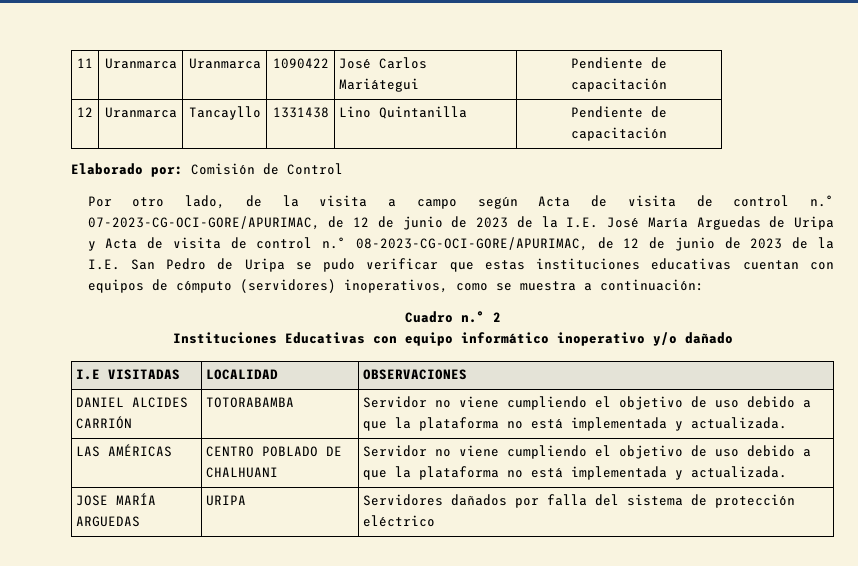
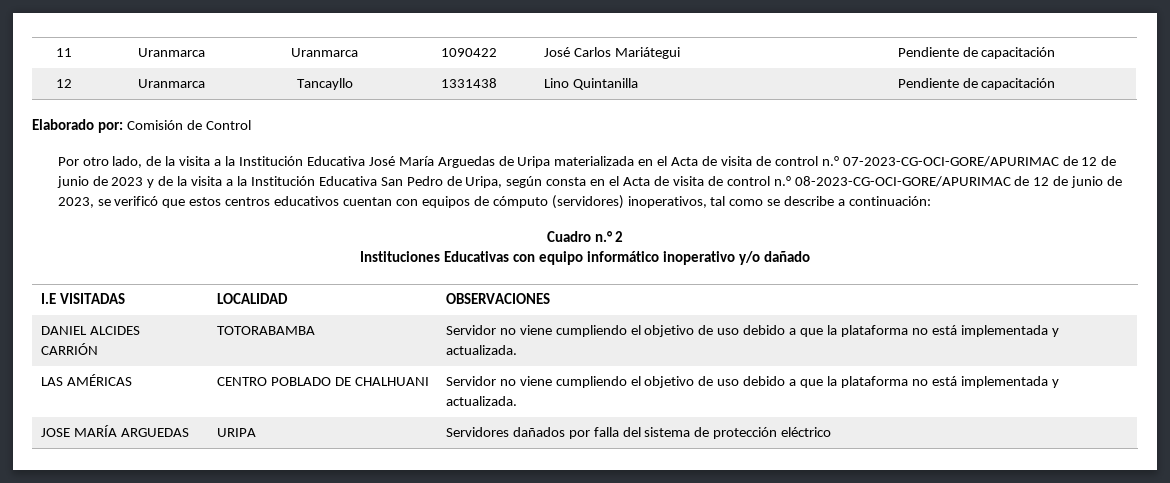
[416,195,835,209] [87,216,834,230] [87,237,834,251] [87,258,732,272] campo según Acta de visita de control n.° 07-2023-CG-OCI-GORE/APURIMAC, de 12 de junio de 2023 de la I.E. José María Arguedas de Uripa y Acta de visita de control n.° 08-2023-CG-OCI-GORE/APURIMAC, de 12 de junio de 2023 de la I.E. San Pedro de Uripa se pudo verificar que estas instituciones educativas -> [225,156,1117,168] [56,176,1123,188] [57,196,340,208] la Institución Educativa José María Arguedas de Uripa materializada en el Acta de visita de control n.° 07-2023-CG-OCI-GORE/APURIMAC de 12 de junio de 2023 y de la visita a la Institución Educativa San Pedro de Uripa, según consta en el Acta de visita de control n.° 08-2023-CG-OCI-GORE/APURIMAC de 12 de junio de 2023, se verificó que estos centros educativos
(448, 286) none -> [710,196,726,206] tal
[519,281,576,291] muestra -> [784,196,835,206] describe

